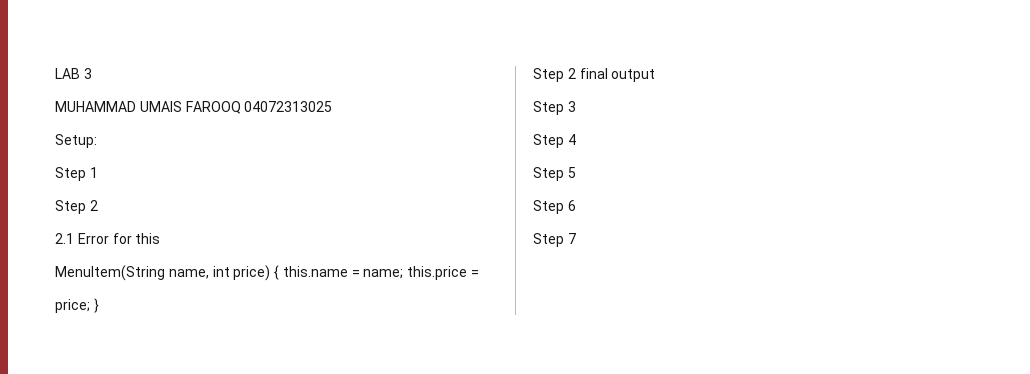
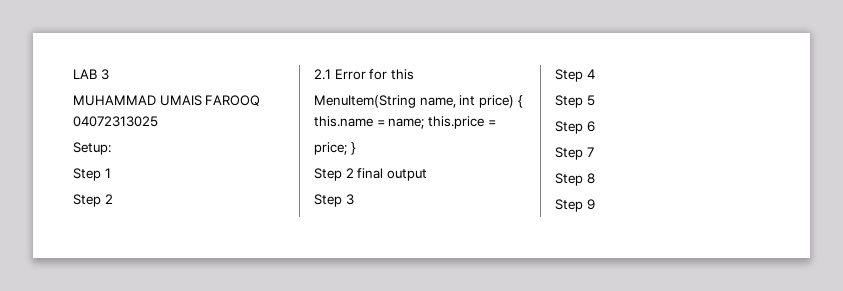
(576, 238) none -> [555,173,595,186] [555,199,595,212] // Step 8 // Step 9

